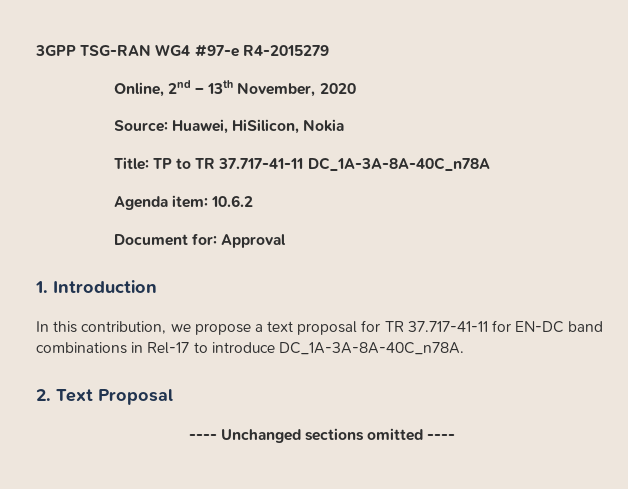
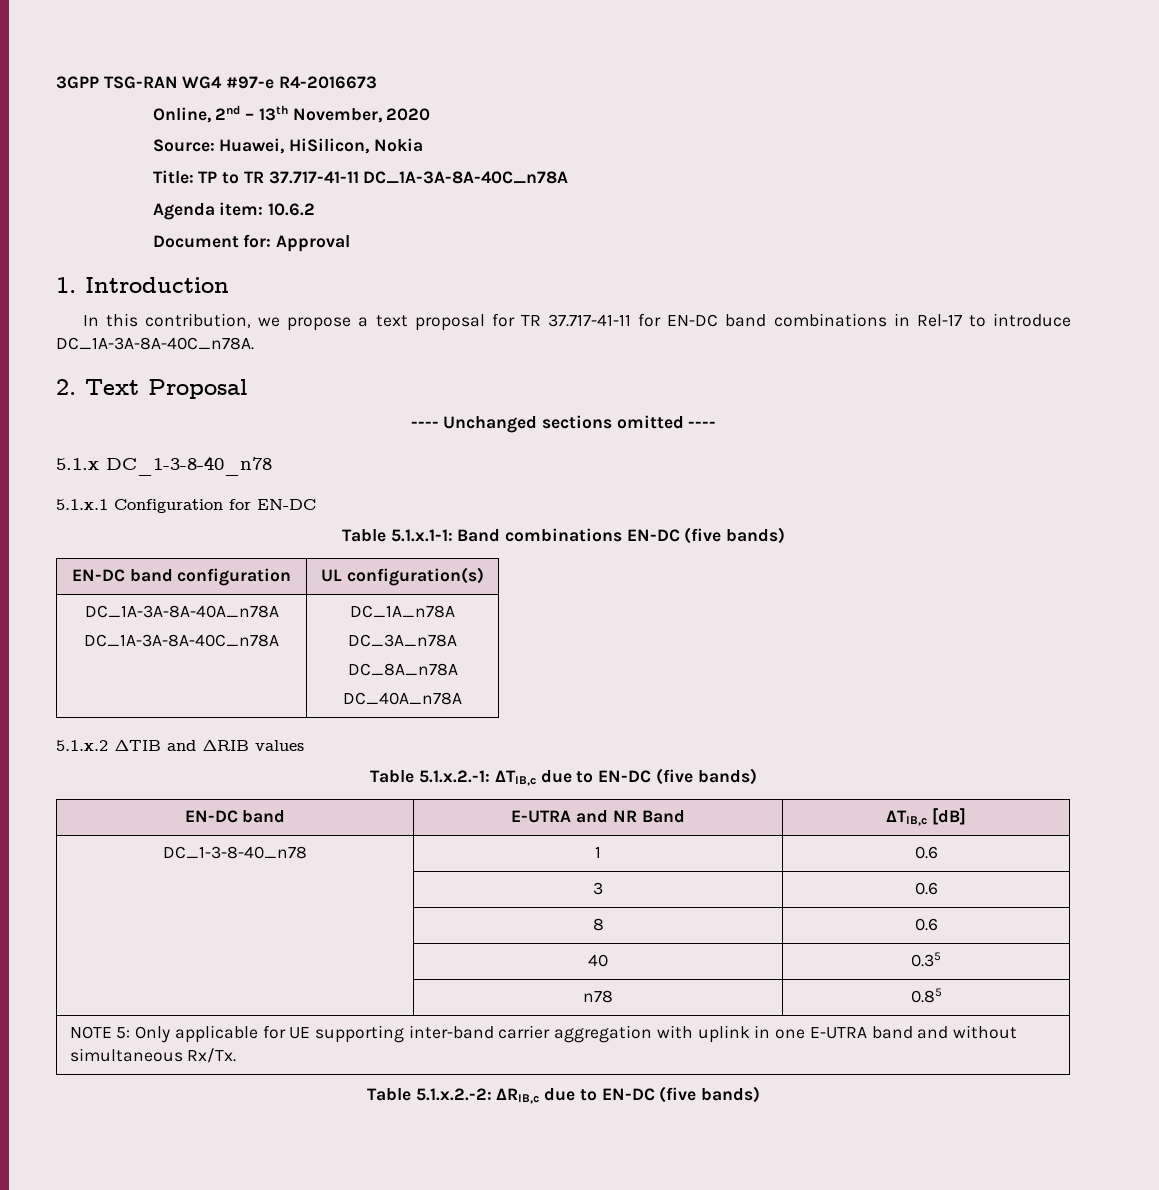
[242,45,329,56] R4-2015279 -> [278,76,377,89] R4-2016673
(456, 437) none -> [56,456,272,476] [56,499,316,513] [341,527,786,544] [71,568,292,586] [321,567,484,586] [84,605,279,618] [84,634,279,647] [350,605,455,618] [348,634,457,647] [347,663,458,676] [343,692,462,705] [56,740,304,752] [370,768,757,786] [184,810,286,823] [511,810,685,823] [886,808,966,826] [163,846,307,859] [595,846,601,858] [914,846,938,859] [593,882,603,895] [914,882,938,895] [592,918,604,931] [914,918,938,931] [588,954,608,967] [911,952,941,967] [583,990,613,1003] [910,988,942,1003] [69,1025,1017,1043] [69,1048,237,1063] [366,1086,761,1104] // 5.1.x DC_1-3-8-40_n78 // 5.1.x.1 Configuration for EN-DC // Table 5.1.x.1-1: Band combinations EN-DC (five bands) // EN-DC band configuration | UL configuration(s) // DC_1A-3A-8A-40A_n78A // DC_1A-3A-8A-40C_n78A | DC_1A_n78A // DC_3A_n78A // DC_8A_n78A // DC_40A_n78A // 5.1.x.2 ∆TIB and ∆RIB values // Table 5.1.x.2.-1: ΔTIB,c due to EN-DC (five bands) // EN-DC band | E-UTRA and NR Band | ΔTIB,c [dB] // DC_1-3-8-40_n78 | 1 | 0.6 // | 3 | 0.6 // | 8 | 0.6 // | 40 | 0.35 // | n78 | 0.85 // NOTE 5: Only applicable for UE supporting inter-band carrier aggregation with uplink in one E-UTRA band and without simultaneous Rx/Tx. // Table 5.1.x.2.-2: ΔRIB,c due to EN-DC (five bands)

